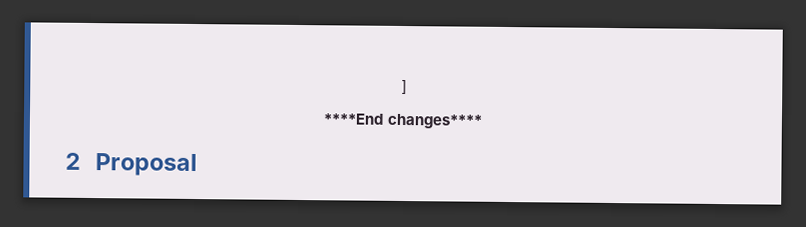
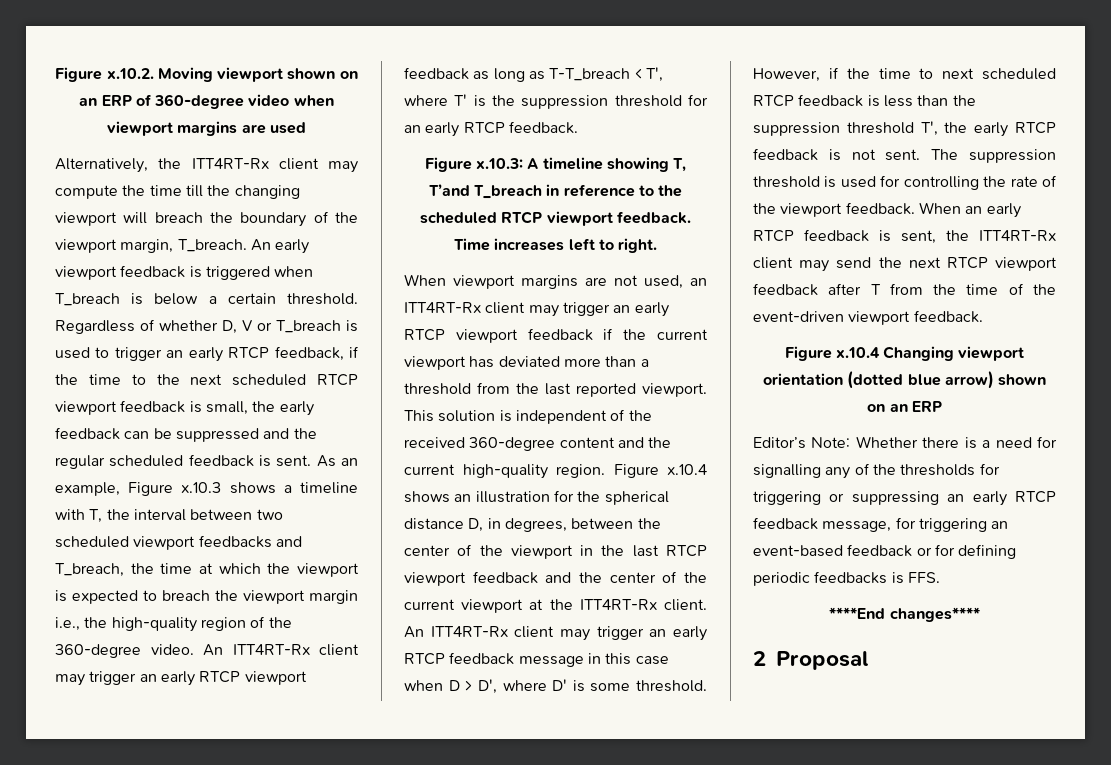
[400,79,407,95] ] -> [55,67,358,82] [79,94,334,109] [107,121,306,136] [55,158,358,173] [55,185,300,199] [55,211,358,227] [55,239,310,254] [55,265,314,280] [55,293,358,306] [55,319,358,334] [55,346,359,362] [55,374,358,386] [55,400,314,416] [55,427,317,442] [55,454,358,469] [55,482,358,496] [55,509,283,523] [55,535,302,550] [55,563,359,577] [55,590,358,604] [55,616,292,632] [55,644,359,658] [55,671,307,686] [404,67,663,82] [404,94,708,109] [404,121,578,137] [424,157,687,172] [428,184,683,199] [420,211,691,226] [453,238,658,253] [404,274,707,289] [404,302,669,317] [404,328,708,343] [404,356,649,370] [404,382,707,397] [404,409,652,424] [404,437,672,451] [404,464,707,479] [404,490,669,505] [404,518,661,532] [404,544,707,559] [404,571,707,586] [404,599,707,613] [404,626,707,641] [404,652,669,667] [404,679,707,694] [753,67,1056,82] [753,94,976,107] [753,121,1056,137] [753,148,1056,163] [753,175,1057,190] [753,202,1021,218] [753,229,1056,244] [753,257,1057,272] [753,283,1056,296] [753,310,983,325] [784,346,1025,361] [762,371,1047,389] [867,401,942,412] [753,436,1057,449] [753,463,1000,479] [753,491,1056,506] [753,517,1009,532] [753,544,1017,559] [753,571,940,586] Figure x.10.2. Moving viewport shown on an ERP of 360-degree video when viewport margins are used // Alternatively, the ITT4RT-Rx client may compute the time till the changing viewport will breach the boundary of the viewport margin, T_breach. An early viewport feedback is triggered when T_breach is below a certain threshold. Regardless of whether D, V or T_breach is used to trigger an early RTCP feedback, if the time to the next scheduled RTCP viewport feedback is small, the early feedback can be suppressed and the regular scheduled feedback is sent. As an example, Figure x.10.3 shows a timeline with T, the interval between two scheduled viewport feedbacks and T_breach, the time at which the viewport is expected to breach the viewport margin i.e., the high-quality region of the 360-degree video. An ITT4RT-Rx client may trigger an early RTCP viewport feedback as long as T-T_breach < T', where T' is the suppression threshold for an early RTCP feedback. // Figure x.10.3: A timeline showing T, T’and T_breach in reference to the scheduled RTCP viewport feedback. Time increases left to right. // When viewport margins are not used, an ITT4RT-Rx client may trigger an early RTCP viewport feedback if the current viewport has deviated more than a threshold from the last reported viewport. This solution is independent of the received 360-degree content and the current high-quality region. Figure x.10.4 shows an illustration for the spherical distance D, in degrees, between the center of the viewport in the last RTCP viewport feedback and the center of the current viewport at the ITT4RT-Rx client. An ITT4RT-Rx client may trigger an early RTCP feedback message in this case when D > D', where D' is some threshold. However, if the time to next scheduled RTCP feedback is less than the suppression threshold T', the early RTCP feedback is not sent. The suppression threshold is used for controlling the rate of the viewport feedback. When an early RTCP feedback is sent, the ITT4RT-Rx client may send the next RTCP viewport feedback after T from the time of the event-driven viewport feedback. // Figure x.10.4 Changing viewport orientation (dotted blue arrow) shown on an ERP // Editor’s Note: Whether there is a need for signalling any of the thresholds for triggering or suppressing an early RTCP feedback message, for triggering an event-based feedback or for defining periodic feedbacks is FFS.

